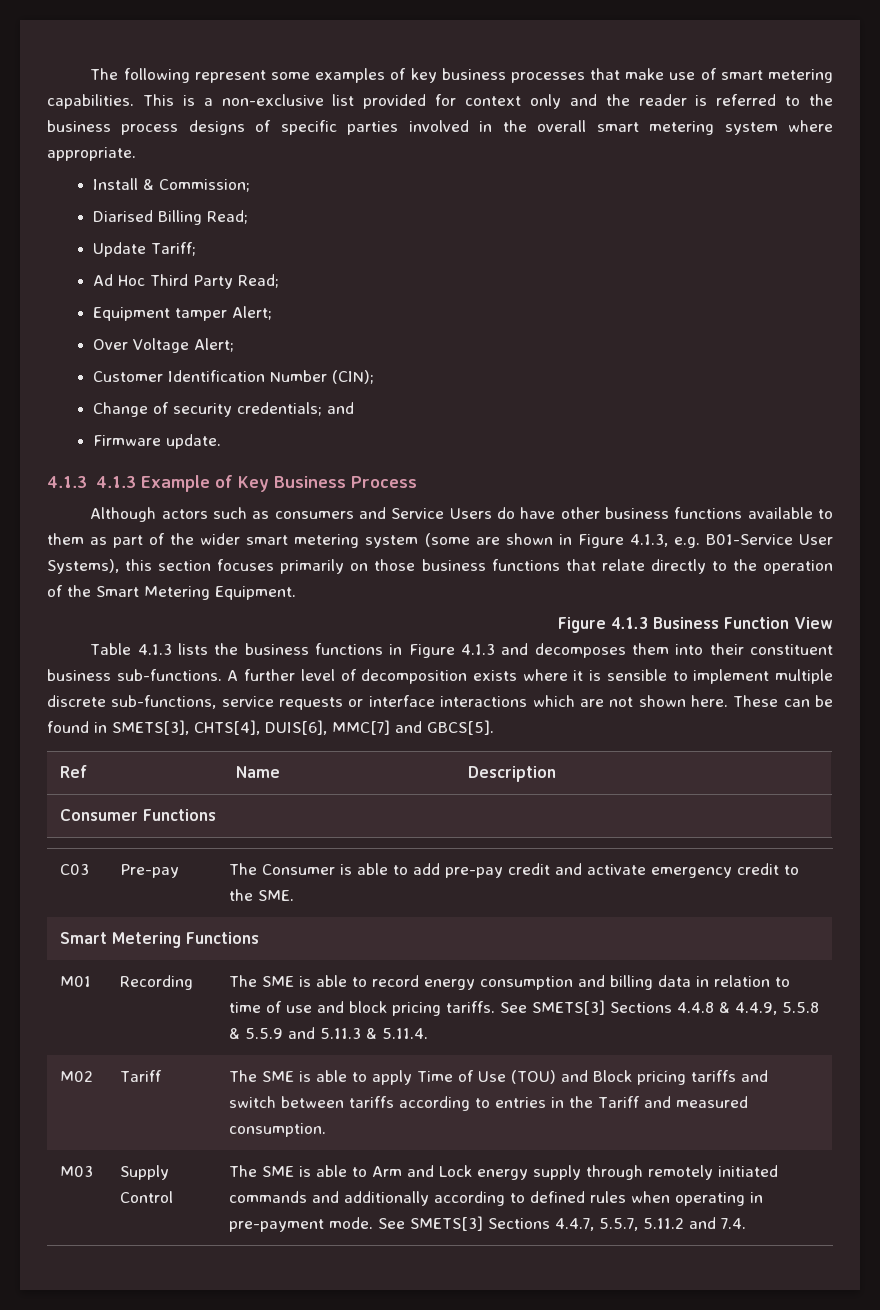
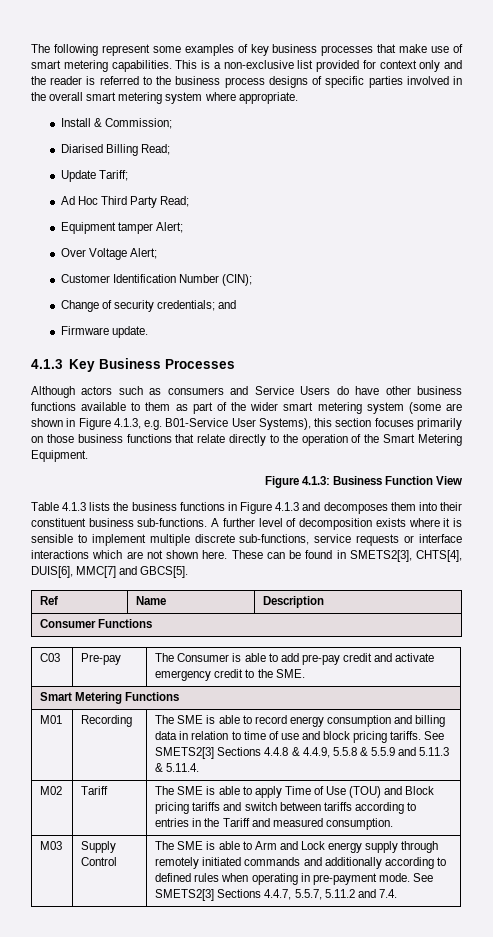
[95,475,233,492] 4.1.3 Example of -> (63, 364) none
[350,476,417,488] Process -> [164,359,235,369] Processes
[611,617,648,629] 4.1.3 -> [301,476,330,485] 4.1.3:
[112,720,189,735] SMETS[3], -> [349,550,412,562] SMETS2[3],
[532,1000,606,1015] SMETS[3] -> [155,747,215,759] SMETS2[3]
[410,1216,484,1231] SMETS[3] -> [155,889,215,901] SMETS2[3]

